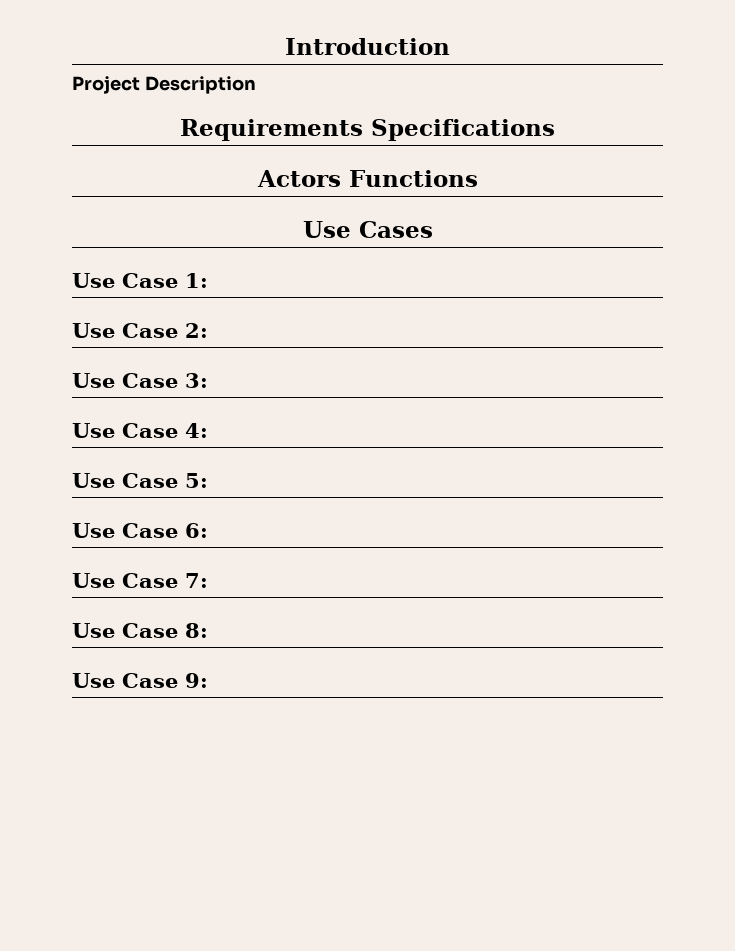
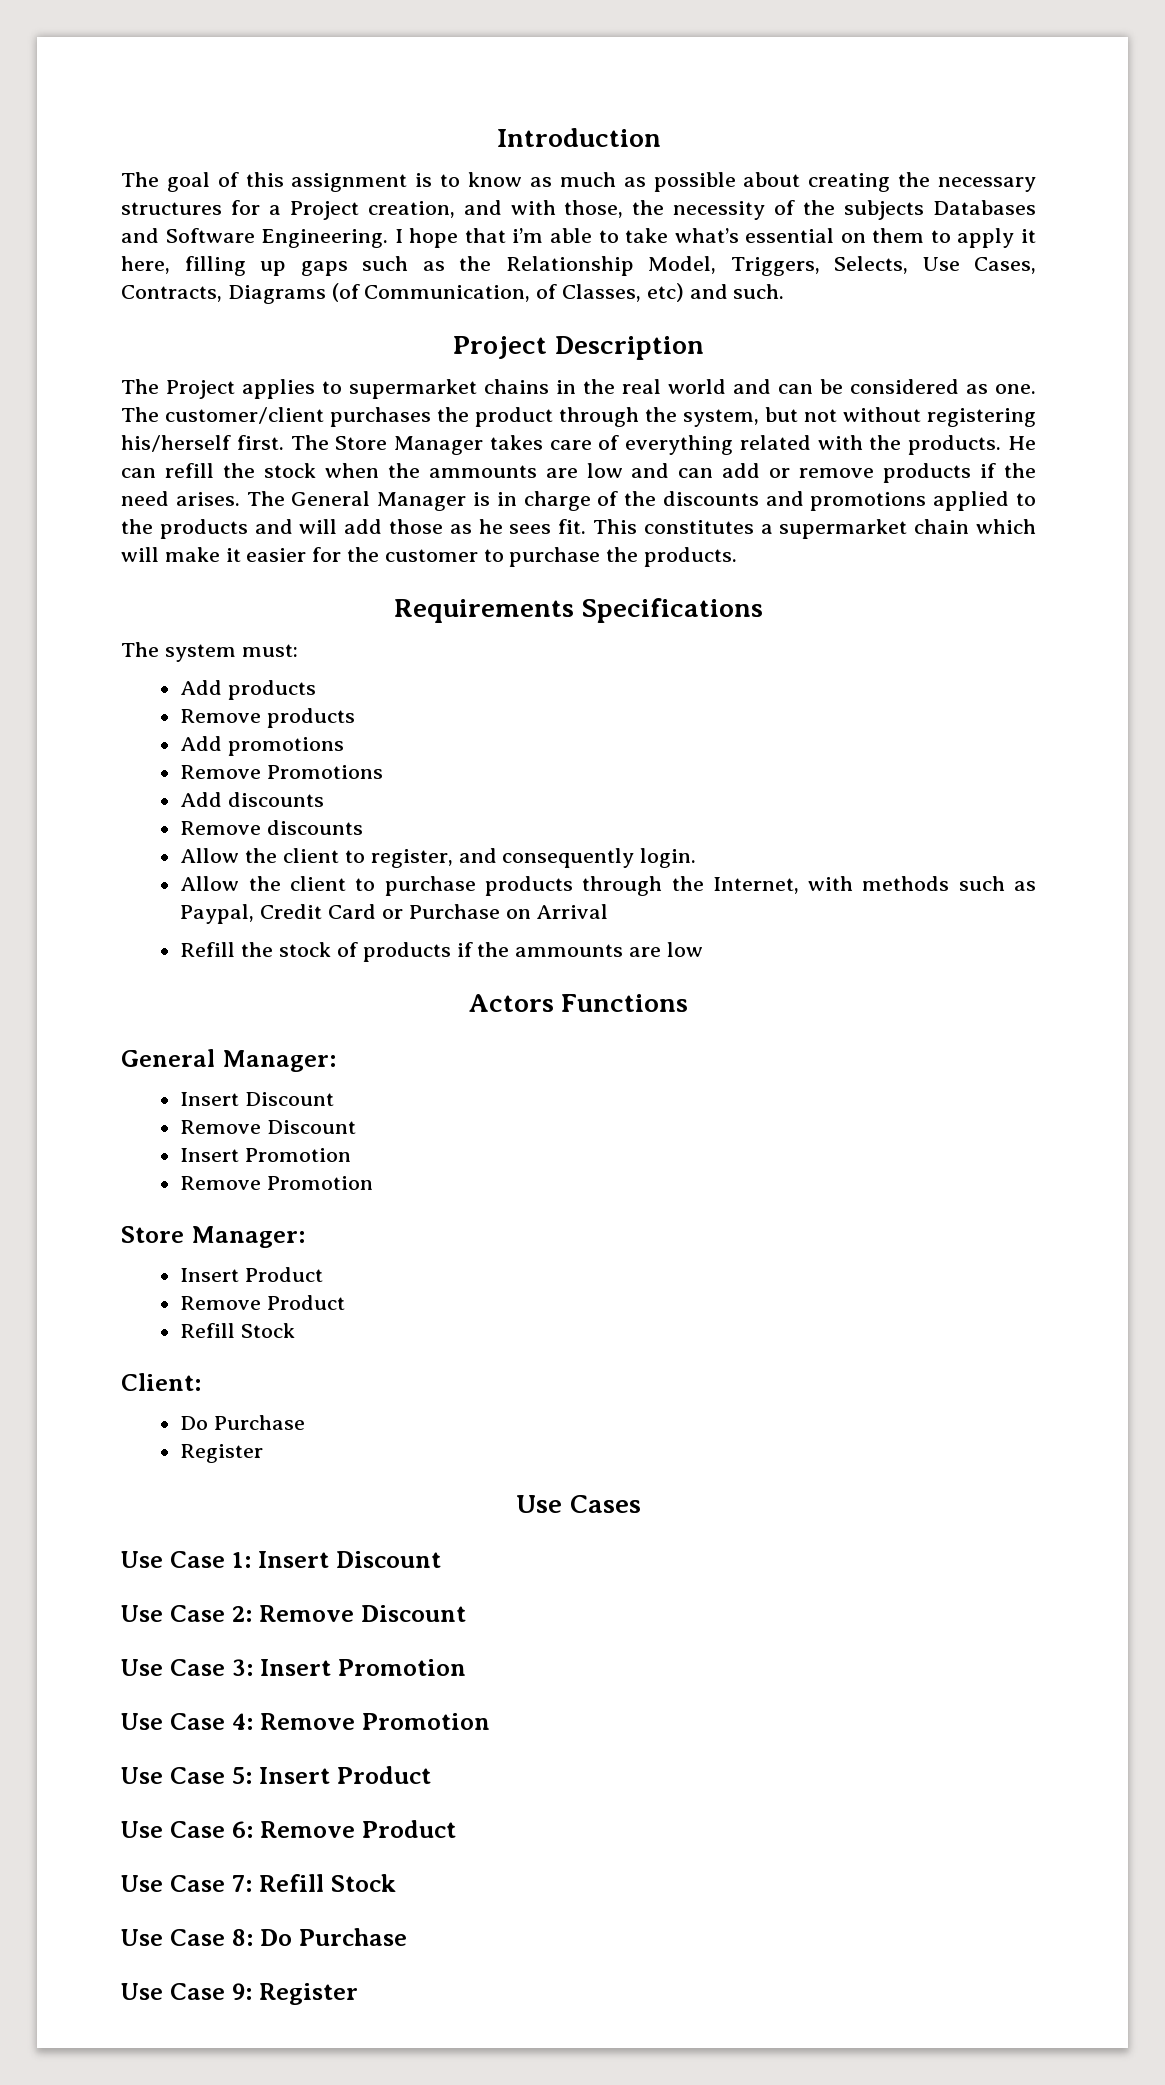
[72,76,256,94] [180,119,555,141] [256,170,478,187] Project Description // Requirements Specifications // Actors Functions -> [121,172,1036,192] [121,200,1036,220] [121,228,1036,248] [121,256,1036,276] [121,283,785,304] [453,336,704,360] [121,379,1036,399] [121,407,1036,427] [121,435,1036,455] [121,463,1036,483] [121,491,1036,511] [121,519,1036,539] [121,547,738,567] [394,598,763,623] [121,642,298,662] [180,680,317,700] [180,708,356,728] [180,736,345,756] [180,765,384,779] [180,792,325,807] [180,820,364,835] [180,848,697,868] [180,876,1036,896] [180,904,609,924] [180,942,703,962] [468,994,689,1012] [121,1049,337,1072] [180,1092,335,1106] [180,1120,357,1134] [180,1148,352,1162] [180,1176,374,1190] [121,1226,306,1248] [180,1267,324,1282] [180,1295,346,1310] [180,1323,296,1338] [121,1373,202,1391] [180,1415,306,1430] [180,1444,264,1463] The goal of this assignment is to know as much as possible about creating the necessary structures for a Project creation, and with those, the necessity of the subjects Databases and Software Engineering. I hope that i’m able to take what’s essential on them to apply it here, filling up gaps such as the Relationship Model, Triggers, Selects, Use Cases, Contracts, Diagrams (of Communication, of Classes, etc) and such. // Project Description // The Project applies to supermarket chains in the real world and can be considered as one. The customer/client purchases the product through the system, but not without registering his/herself first. The Store Manager takes care of everything related with the products. He can refill the stock when the ammounts are low and can add or remove products if the need arises. The General Manager is in charge of the discounts and promotions applied to the products and will add those as he sees fit. This constitutes a supermarket chain which will make it easier for the customer to purchase the products. // Requirements Specifications // The system must: // Add products // Remove products // Add promotions // Remove Promotions // Add discounts // Remove discounts // Allow the client to register, and consequently login. // Allow the client to purchase products through the Internet, with methods such as Paypal, Credit Card or Purchase on Arrival // Refill the stock of products if the ammounts are low // Actors Functions // General Manager: // Insert Discount // Remove Discount // Insert Promotion // Remove Promotion // Store Manager: // Insert Product // Remove Product // Refill Stock // Client: // Do Purchase // Register
(208, 280) none -> [258,1551,441,1568] Insert Discount
(208, 330) none -> [259,1605,466,1622] Remove Discount
(208, 380) none -> [260,1659,466,1676] Insert Promotion
(208, 430) none -> [260,1713,490,1730] Remove Promotion
(208, 480) none -> [259,1766,431,1784] Insert Product
(208, 530) none -> [260,1820,456,1838] Remove Product
(208, 580) none -> [259,1874,396,1892] Refill Stock
(208, 630) none -> [260,1928,407,1946] Do Purchase
(208, 680) none -> [259,1983,359,2005] Register

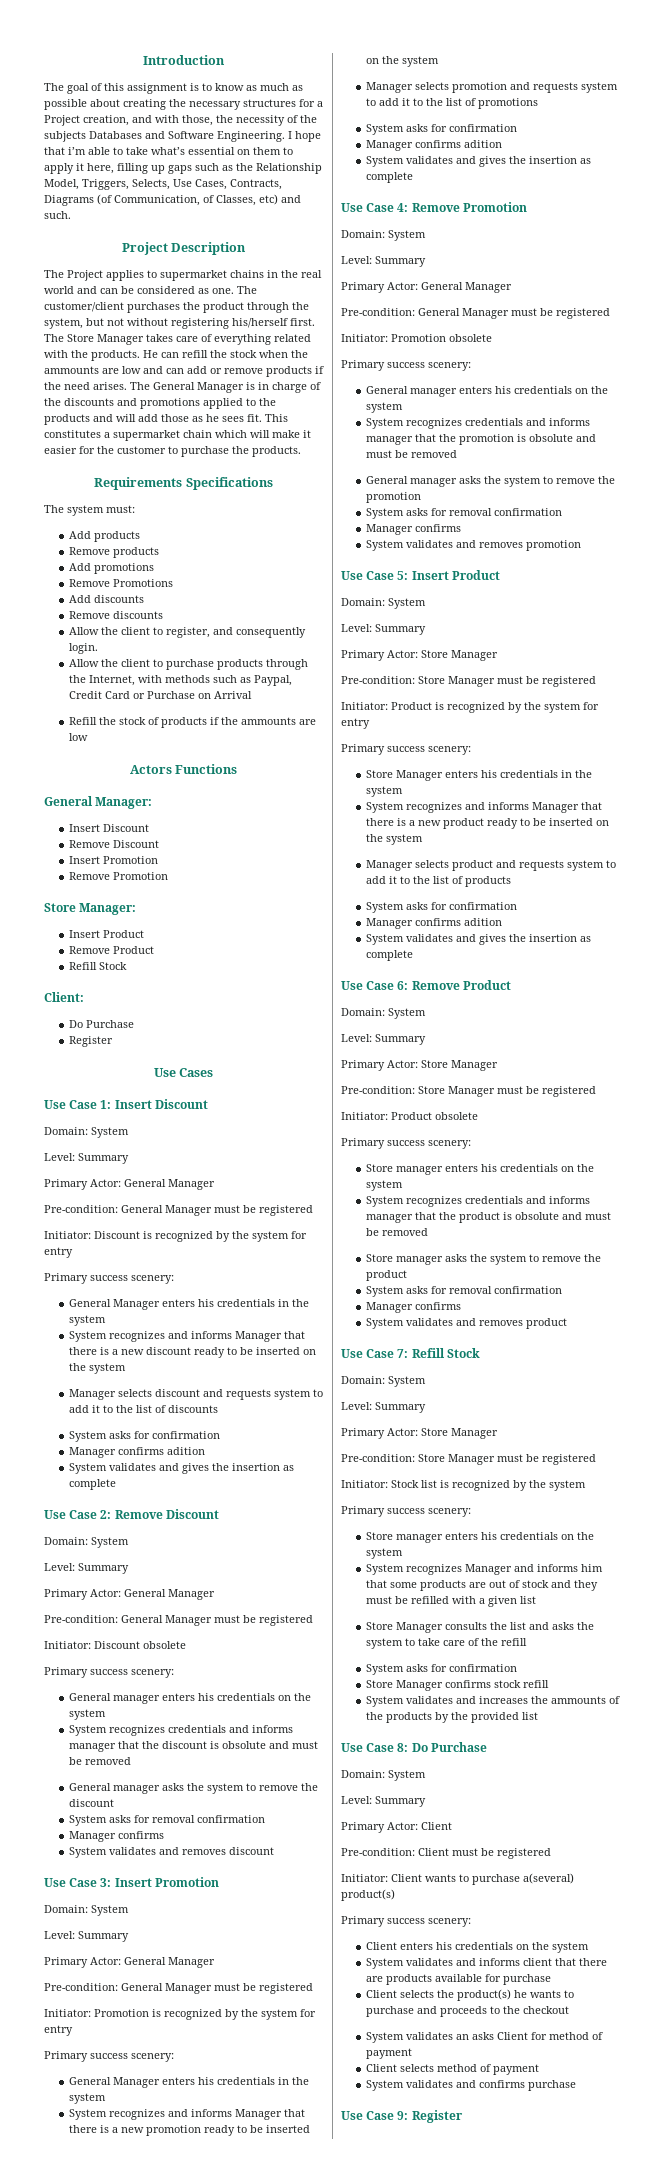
(441, 1559) none -> [44,1127,129,1138] [44,1153,129,1164] [44,1179,215,1190] [44,1205,313,1216] [44,1231,307,1242] [44,1247,73,1258] [44,1273,174,1284] [68,1299,309,1310] [68,1315,106,1326] [68,1331,305,1342] [68,1347,316,1358] [68,1363,126,1374] [68,1389,323,1400] [68,1405,218,1413] [68,1431,220,1442] [68,1447,205,1458] [68,1463,294,1474] [68,1479,116,1490] // Domain: System // Level: Summary // Primary Actor: General Manager // Pre-condition: General Manager must be registered // Initiator: Discount is recognized by the system for entry // Primary success scenery: // General Manager enters his credentials in the system // System recognizes and informs Manager that there is a new discount ready to be inserted on the system // Manager selects discount and requests system to add it to the list of discounts // System asks for confirmation // Manager confirms adition // System validates and gives the insertion as complete
(466, 1613) none -> [44,1537,129,1548] [44,1563,129,1574] [44,1589,215,1600] [44,1615,313,1626] [44,1641,186,1649] [44,1667,174,1678] [68,1693,311,1704] [68,1709,106,1720] [68,1725,293,1736] [68,1741,318,1752] [68,1757,131,1765] [68,1783,318,1794] [68,1799,114,1807] [68,1815,265,1826] [68,1831,164,1842] [68,1847,274,1858] // Domain: System // Level: Summary // Primary Actor: General Manager // Pre-condition: General Manager must be registered // Initiator: Discount obsolete // Primary success scenery: // General manager enters his credentials on the system // System recognizes credentials and informs manager that the discount is obsolute and must be removed // General manager asks the system to remove the discount // System asks for removal confirmation // Manager confirms // System validates and removes discount
(466, 1667) none -> [44,1905,129,1916] [44,1931,129,1942] [44,1957,215,1968] [44,1983,313,1994] [44,2009,316,2020] [44,2025,73,2036] [44,2051,174,2062] [68,2077,309,2088] [68,2093,106,2104] [68,2109,305,2120] [68,2125,310,2136] [365,56,439,67] [365,82,618,93] [365,98,538,109] [365,124,517,135] [365,140,502,151] [365,156,591,167] [365,172,413,183] // Domain: System // Level: Summary // Primary Actor: General Manager // Pre-condition: General Manager must be registered // Initiator: Promotion is recognized by the system for entry // Primary success scenery: // General Manager enters his credentials in the system // System recognizes and informs Manager that there is a new promotion ready to be inserted on the system // Manager selects promotion and requests system to add it to the list of promotions // System asks for confirmation // Manager confirms adition // System validates and gives the insertion as complete
(490, 1721) none -> [341,230,426,241] [341,256,426,267] [341,282,512,293] [341,308,610,319] [341,334,492,342] [341,360,471,371] [365,386,608,397] [365,402,403,413] [365,418,590,429] [365,434,596,445] [365,450,457,458] [365,476,615,487] [365,492,421,503] [365,508,562,519] [365,524,461,535] [365,540,581,551] // Domain: System // Level: Summary // Primary Actor: General Manager // Pre-condition: General Manager must be registered // Initiator: Promotion obsolete // Primary success scenery: // General manager enters his credentials on the system // System recognizes credentials and informs manager that the promotion is obsolute and must be removed // General manager asks the system to remove the promotion // System asks for removal confirmation // Manager confirms // System validates and removes promotion
(431, 1775) none -> [341,598,426,609] [341,624,426,635] [341,650,498,661] [341,676,596,687] [341,702,599,713] [341,718,370,729] [341,744,471,755] [365,770,592,781] [365,786,403,797] [365,802,602,813] [365,818,609,829] [365,834,423,845] [365,860,616,871] [365,876,511,887] [365,902,517,913] [365,918,502,929] [365,934,591,945] [365,950,413,961] // Domain: System // Level: Summary // Primary Actor: Store Manager // Pre-condition: Store Manager must be registered // Initiator: Product is recognized by the system for entry // Primary success scenery: // Store Manager enters his credentials in the system // System recognizes and informs Manager that there is a new product ready to be inserted on the system // Manager selects product and requests system to add it to the list of products // System asks for confirmation // Manager confirms adition // System validates and gives the insertion as complete
(456, 1829) none -> [341,1008,426,1019] [341,1034,426,1045] [341,1060,498,1071] [341,1086,596,1097] [341,1112,478,1120] [341,1138,471,1149] [365,1164,594,1175] [365,1180,403,1191] [365,1196,590,1207] [365,1212,611,1223] [365,1228,428,1236] [365,1254,601,1265] [365,1270,407,1281] [365,1286,562,1297] [365,1302,461,1313] [365,1318,567,1329] // Domain: System // Level: Summary // Primary Actor: Store Manager // Pre-condition: Store Manager must be registered // Initiator: Product obsolete // Primary success scenery: // Store manager enters his credentials on the system // System recognizes credentials and informs manager that the product is obsolute and must be removed // Store manager asks the system to remove the product // System asks for removal confirmation // Manager confirms // System validates and removes product
(396, 1883) none -> [341,1376,426,1387] [341,1402,426,1413] [341,1428,498,1439] [341,1454,596,1465] [341,1480,586,1491] [341,1506,471,1517] [365,1532,594,1543] [365,1548,403,1559] [365,1564,603,1575] [365,1580,598,1591] [365,1596,536,1607] [365,1622,594,1633] [365,1638,527,1649] [365,1664,517,1675] [365,1680,549,1691] [365,1696,620,1707] [365,1712,538,1723] // Domain: System // Level: Summary // Primary Actor: Store Manager // Pre-condition: Store Manager must be registered // Initiator: Stock list is recognized by the system // Primary success scenery: // Store manager enters his credentials on the system // System recognizes Manager and informs him that some products are out of stock and they must be refilled with a given list // Store Manager consults the list and asks the system to take care of the refill // System asks for confirmation // Store Manager confirms stock refill // System validates and increases the ammounts of the products by the provided list
(407, 1937) none -> [341,1770,426,1781] [341,1796,426,1807] [341,1822,452,1833] [341,1848,551,1859] [341,1873,574,1885] [341,1889,395,1901] [341,1916,471,1927] [365,1942,589,1953] [365,1958,607,1969] [365,1974,551,1985] [365,1989,574,2001] [365,2006,569,2017] [365,2032,603,2043] [365,2048,412,2059] [365,2064,539,2075] [365,2080,576,2091] // Domain: System // Level: Summary // Primary Actor: Client // Pre-condition: Client must be registered // Initiator: Client wants to purchase a(several) product(s) // Primary success scenery: // Client enters his credentials on the system // System validates and informs client that there are products available for purchase // Client selects the product(s) he wants to purchase and proceeds to the checkout // System validates an asks Client for method of payment // Client selects method of payment // System validates and confirms purchase

